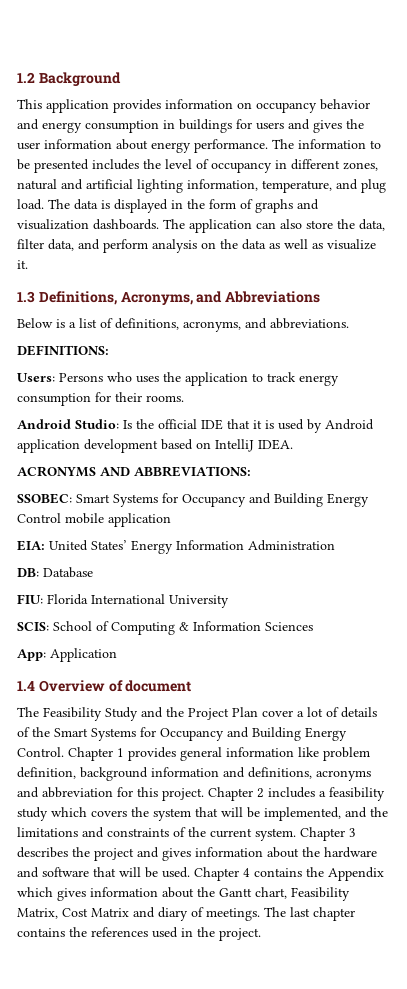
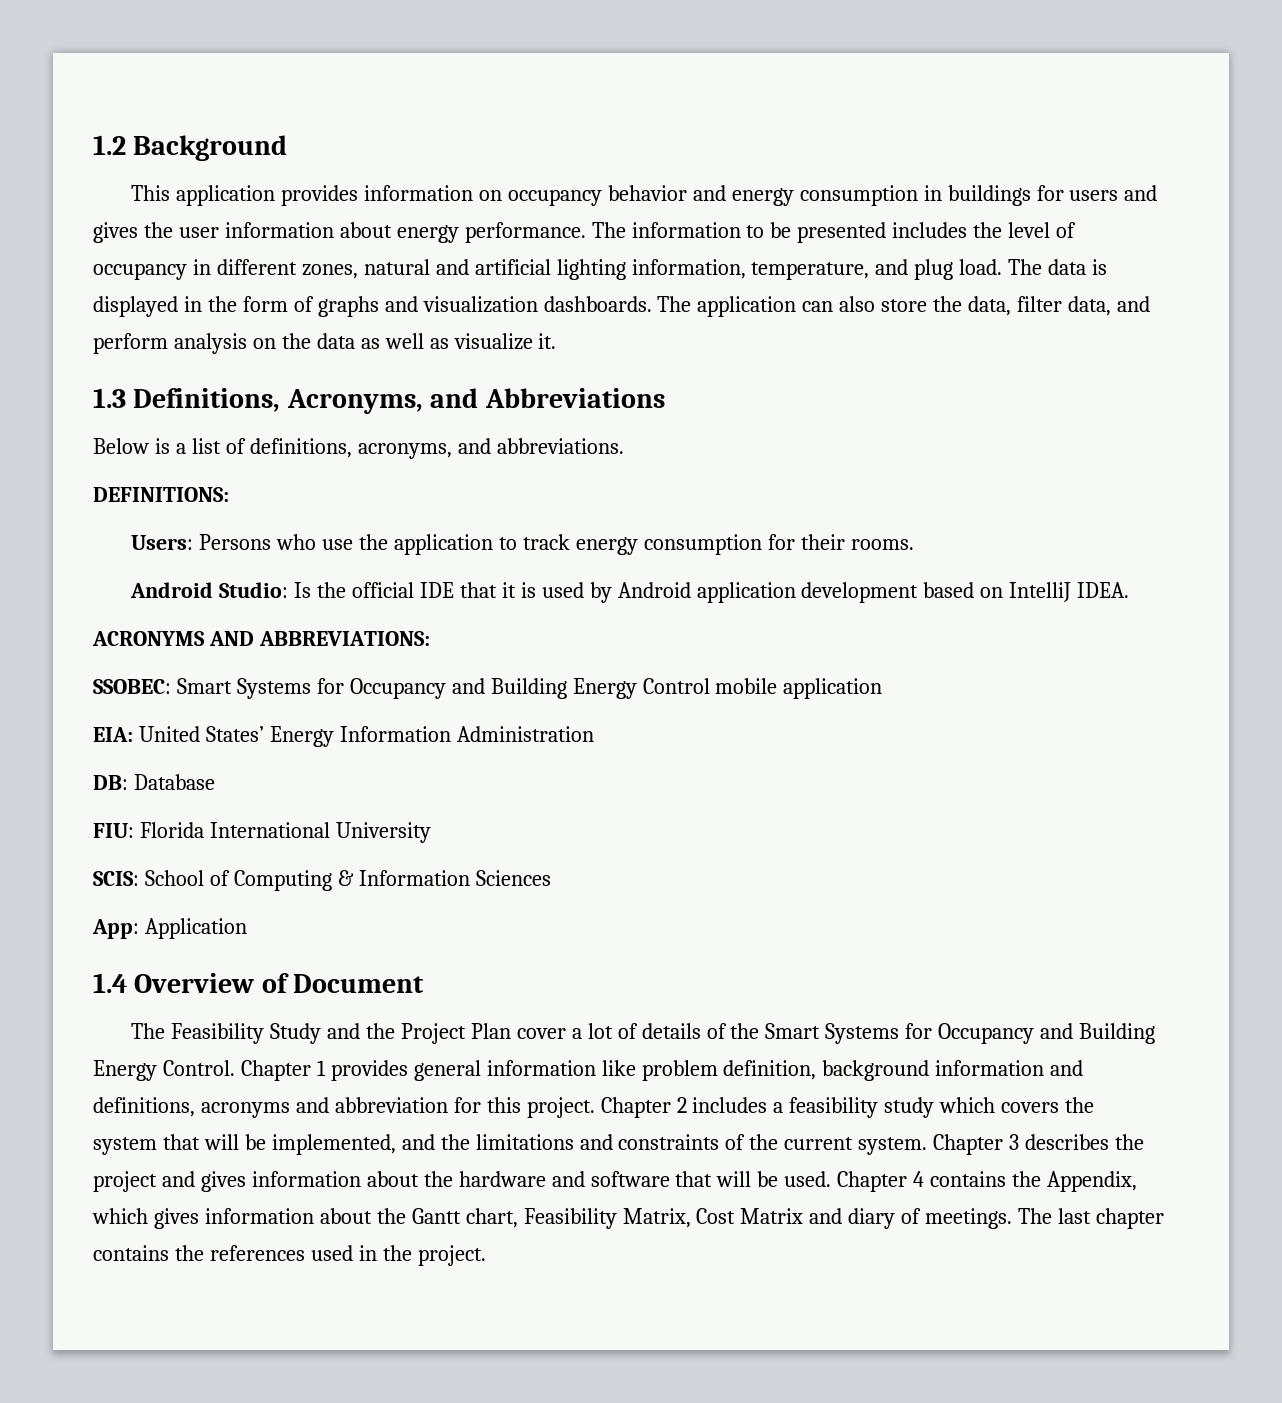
[136,376,159,383] uses -> [322,539,354,550] use
[125,680,192,692] document -> [293,974,425,993] Document
[328,867,384,881] Appendix -> [1046,1171,1137,1192] Appendix,

